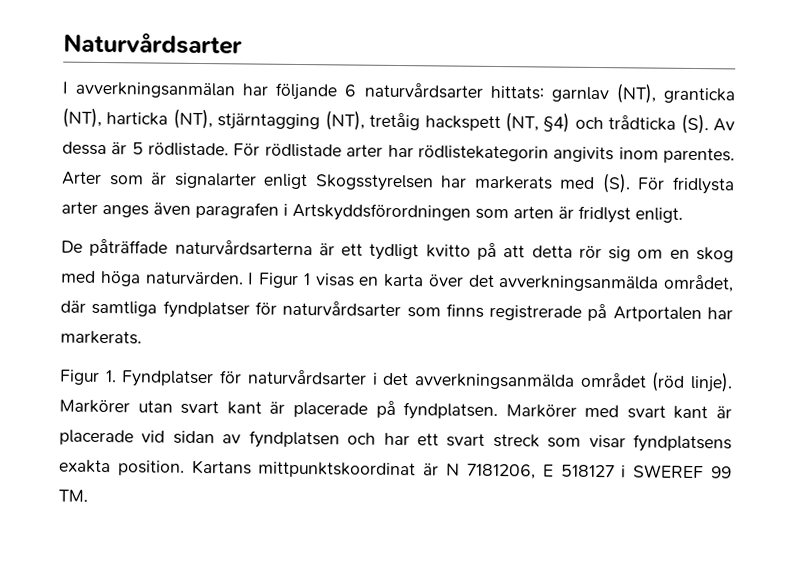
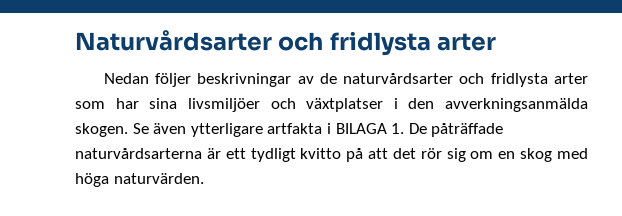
[62,81,735,104] [62,107,735,135] [62,141,735,164] [61,171,735,195] [61,201,683,224] // I avverkningsanmälan har följande 6 naturvårdsarter hittats: garnlav (NT), granticka (NT), harticka (NT), stjärntagging (NT), tretåig hackspett (NT, §4) och trådticka (S). Av dessa är 5 rödlistade. För rödlistade arter har rödlistekategorin angivits inom parentes. Arter som är signalarter enligt Skogsstyrelsen har markerats med (S). För fridlysta arter anges även paragrafen i Artskyddsförordningen som arten är fridlyst enligt. // -> [278,31,497,56] [103,73,588,87] [75,98,588,112] [75,123,405,137] och fridlysta arter // Nedan följer beskrivningar av de naturvårdsarter och fridlysta arter som har sina livsmiljöer och växtplatser i den avverkningsanmälda skogen. Se även ytterligare artfakta i BILAGA 1.
[531,245,573,258] detta -> [392,148,416,159] det
[247,272,734,293] [60,300,733,323] [60,330,142,345] [59,369,733,393] [59,399,733,421] [59,429,732,453] [59,459,733,480] [58,489,88,502] I Figur 1 visas en karta över det avverkningsanmälda området, där samtliga fyndplatser för naturvårdsarter som finns registrerade på Artportalen har markerats. // Figur 1. Fyndplatser för naturvårdsarter i det avverkningsanmälda området (röd linje). Markörer utan svart kant är placerade på fyndplatsen. Markörer med svart kant är placerade vid sidan av fyndplatsen och har ett svart streck som visar fyndplatsens exakta position. Kartans mittpunktskoordinat är N 7181206, E 518127 i SWEREF 99 TM. -> (204, 178) none

